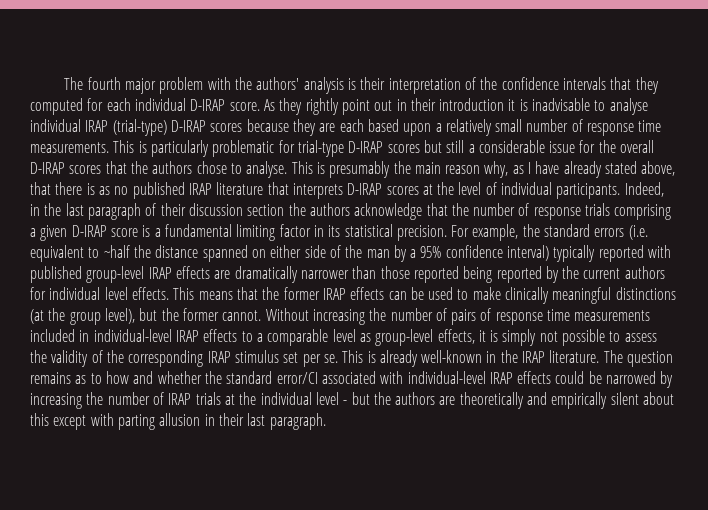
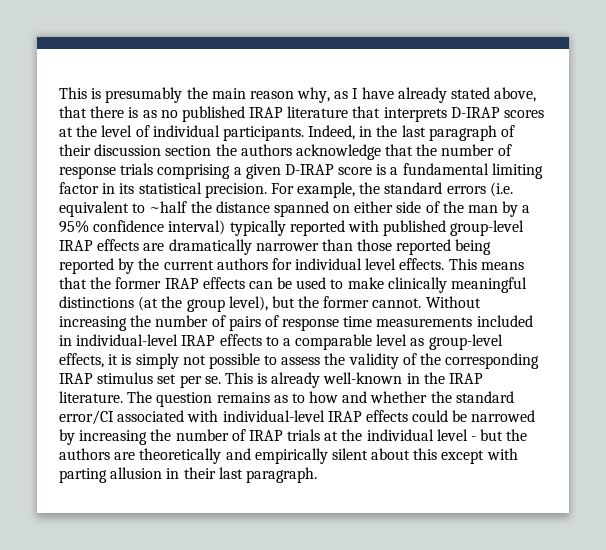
[64,77,659,94] [30,98,648,115] [30,119,662,136] [30,140,655,157] [30,161,288,178] The fourth major problem with the authors' analysis is their interpretation of the confidence intervals that they computed for each individual D-IRAP score. As they rightly point out in their introduction it is inadvisable to analyse individual IRAP (trial-type) D-IRAP scores because they are each based upon a relatively small number of response time measurements. This is particularly problematic for trial-type D-IRAP scores but still a considerable issue for the overall D-IRAP scores that the authors chose to analyse. -> (59, 93) none

